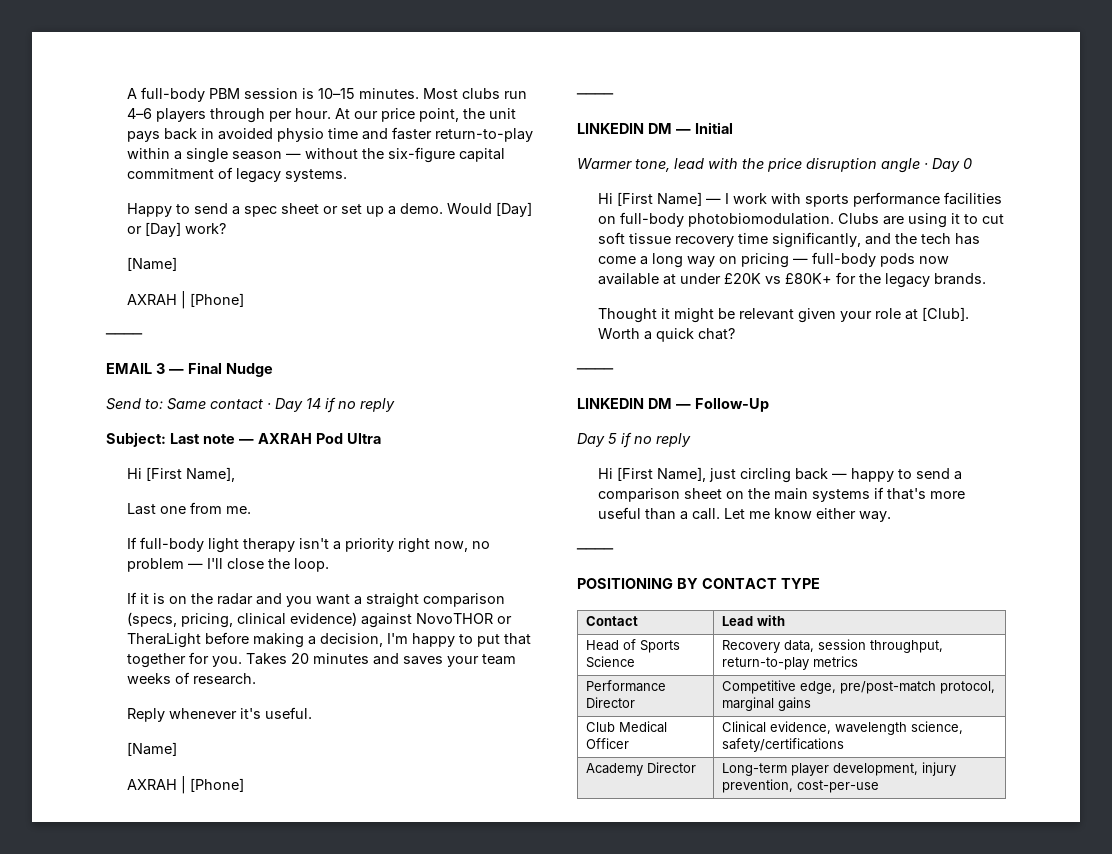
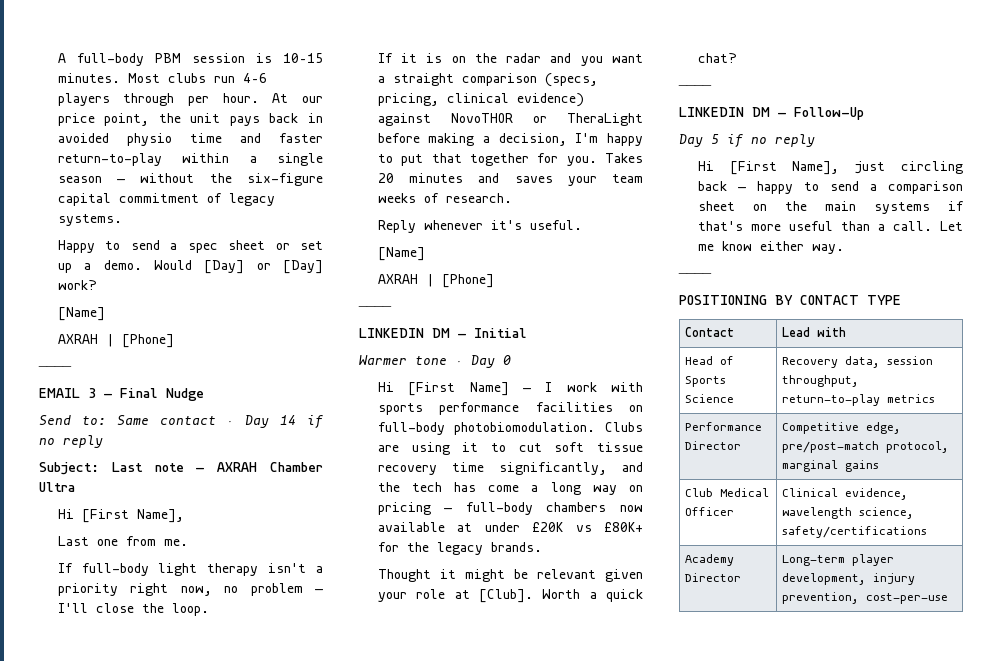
[316,433,343,444] Pod -> [270,462,323,472] Chamber
[635,158,920,173] tone, lead with the price disruption angle -> [415,356,447,365] tone
[880,253,916,267] pods -> [546,502,607,512] chambers

